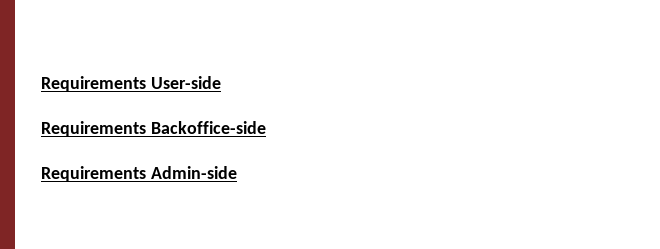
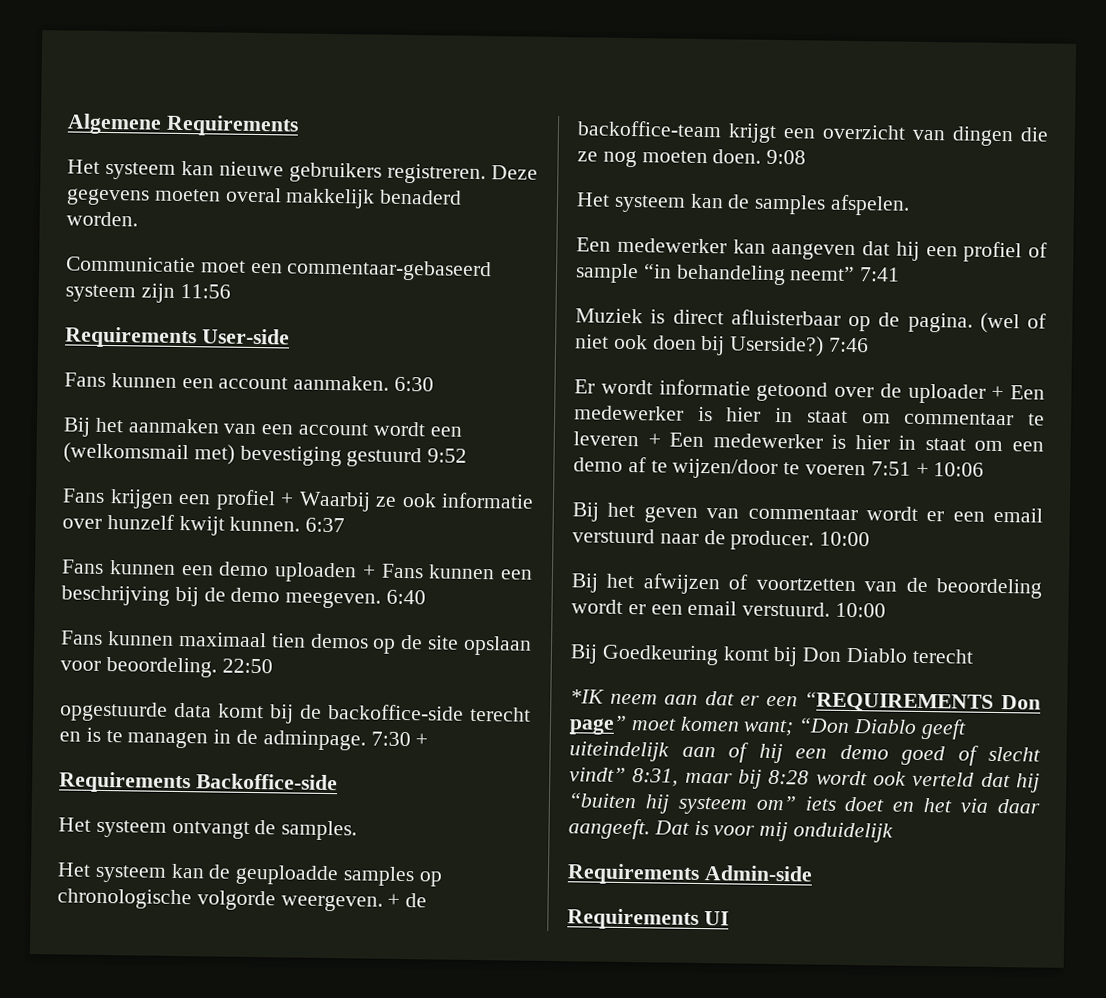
[41,76,221,92] [41,121,266,137] Requirements User-side // Requirements Backoffice-side -> [67,113,299,137] [67,159,538,185] [66,187,463,209] [66,211,138,227] [66,256,493,282] [65,283,231,303] [65,326,290,349] [64,372,435,392] [63,417,462,437] [63,442,468,468] [62,488,534,512] [62,514,346,536] [61,559,533,583] [61,585,427,609] [61,630,532,656] [60,657,273,678] [59,701,531,724] [59,727,429,751] [59,771,338,794] [58,817,358,841] [57,862,442,887] [57,888,428,912] [577,120,1049,147] [577,149,807,168] [576,192,911,216] [576,237,1048,263] [575,263,901,286] [575,308,1047,334] [575,334,870,357] [574,379,1045,404] [574,405,1045,426] [573,431,1044,452] [573,456,985,480] [572,502,1043,523] [572,528,871,551] [571,573,1042,599] [571,599,887,618] [570,644,974,667] [570,689,1041,713] [569,715,967,740] [569,741,1041,766] [569,767,1040,793] [568,792,1041,815] [568,818,894,843] Algemene Requirements // Het systeem kan nieuwe gebruikers registreren. Deze gegevens moeten overal makkelijk benaderd worden. // Communicatie moet een commentaar-gebaseerd systeem zijn 11:56 // Requirements User-side // Fans kunnen een account aanmaken. 6:30 // Bij het aanmaken van een account wordt een (welkomsmail met) bevestiging gestuurd 9:52 // Fans krijgen een profiel + Waarbij ze ook informatie over hunzelf kwijt kunnen. 6:37 // Fans kunnen een demo uploaden + Fans kunnen een beschrijving bij de demo meegeven. 6:40 // Fans kunnen maximaal tien demos op de site opslaan voor beoordeling. 22:50 // opgestuurde data komt bij de backoffice-side terecht en is te managen in de adminpage. 7:30 + // Requirements Backoffice-side // Het systeem ontvangt de samples. // Het systeem kan de geuploadde samples op chronologische volgorde weergeven. + de backoffice-team krijgt een overzicht van dingen die ze nog moeten doen. 9:08 // Het systeem kan de samples afspelen. // Een medewerker kan aangeven dat hij een profiel of sample “in behandeling neemt” 7:41 // Muziek is direct afluisterbaar op de pagina. (wel of niet ook doen bij Userside?) 7:46 // Er wordt informatie getoond over de uploader + Een medewerker is hier in staat om commentaar te leveren + Een medewerker is hier in staat om een demo af te wijzen/door te voeren 7:51 + 10:06 // Bij het geven van commentaar wordt er een email verstuurd naar de producer. 10:00 // Bij het afwijzen of voortzetten van de beoordeling wordt er een email verstuurd. 10:00 // Bij Goedkeuring komt bij Don Diablo terecht // *IK neem aan dat er een “REQUIREMENTS Don page” moet komen want; “Don Diablo geeft uiteindelijk aan of hij een demo goed of slecht vindt” 8:31, maar bij 8:28 wordt ook verteld dat hij “buiten hij systeem om” iets doet en het via daar aangeeft. Dat is voor mij onduidelijk
(237, 172) none -> [567,908,729,930] // Requirements UI

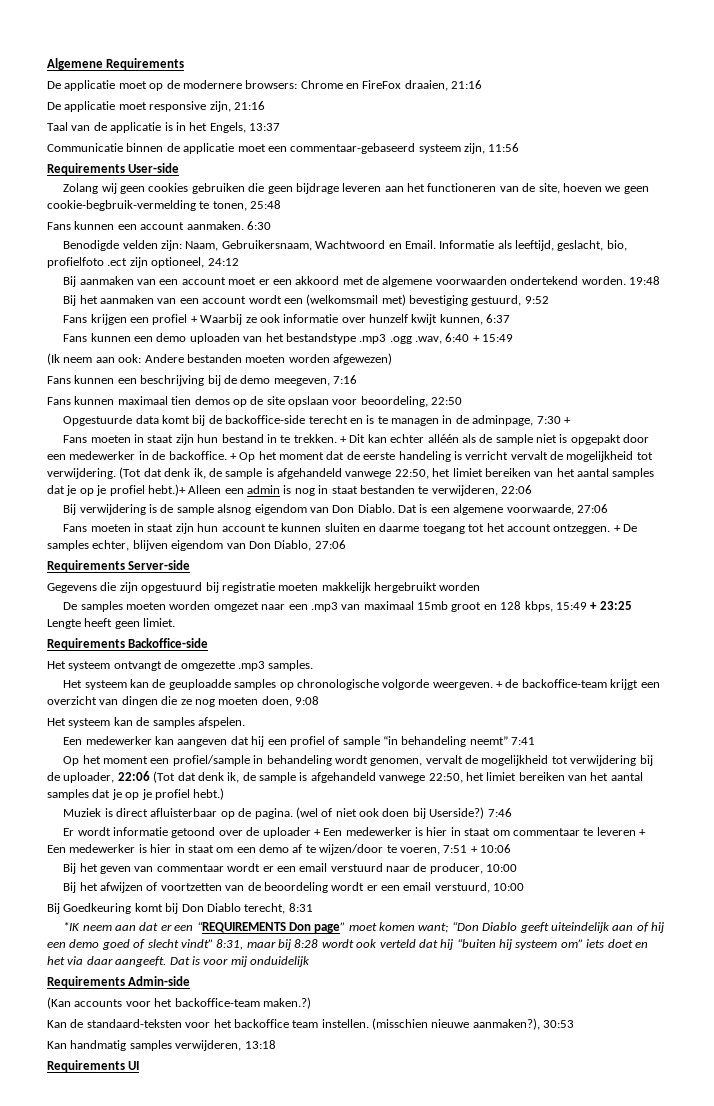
[67,159,538,185] [66,187,463,209] [66,211,138,227] [66,256,196,273] Het systeem kan nieuwe gebruikers registreren. Deze gegevens moeten overal makkelijk benaderd worden. // Communicatie -> [47,80,483,91] [47,101,265,112] [47,122,280,133] [47,143,235,154] De applicatie moet op de modernere browsers: Chrome en FireFox draaien, 21:16 // De applicatie moet responsive zijn, 21:16 // Taal van de applicatie is in het Engels, 13:37 // Communicatie binnen de applicatie
[140,283,175,303] zijn -> [464,143,485,154] zijn,
(290, 336) none -> [63,183,649,194] [47,200,282,211] // Zolang wij geen cookies gebruiken die geen bijdrage leveren aan het functioneren van de site, hoeven we geen cookie-begbruik-vermelding te tonen, 25:48
(435, 384) none -> [63,240,627,251] [47,257,239,268] [63,276,660,287] // Benodigde velden zijn: Naam, Gebruikersnaam, Wachtwoord en Email. Informatie als leeftijd, geslacht, bio, profielfoto .ect zijn optioneel, 24:12 // Bij aanmaken van een account moet er een akkoord met de algemene voorwaarden ondertekend worden. 19:48
[346,447,423,468] gestuurd -> [471,295,522,306] gestuurd,
[229,516,301,532] kunnen. -> [439,314,483,325] kunnen,
[361,564,376,578] + -> [243,333,514,344] [47,353,392,365] van het bestandstype .mp3 .ogg .wav, 6:40 + 15:49 // (Ik neem aan ook: Andere bestanden moeten worden afgewezen) //
[285,589,427,609] meegeven. 6:40 -> [273,375,357,386] meegeven, 7:16
[105,657,217,678] beoordeling. -> [360,396,428,407] beoordeling,
[59,701,168,722] opgestuurde -> [63,415,133,426] Opgestuurde
[262,730,366,751] adminpage. -> [472,415,534,426] adminpage,
(429, 740) none -> [63,434,650,445] [47,451,653,462] [47,467,655,479] [47,484,532,496] [63,504,608,515] [63,523,638,534] [47,540,346,551] [47,560,191,572] [47,582,481,593] [63,601,632,612] [47,618,176,629] // Fans moeten in staat zijn hun bestand in te trekken. + Dit kan echter alléén als de sample niet is opgepakt door een medewerker in de backoffice. + Op het moment dat de eerste handeling is verricht vervalt de mogelijkheid tot verwijdering. (Tot dat denk ik, de sample is afgehandeld vanwege 22:50, het limiet bereiken van het aantal samples dat je op je profiel hebt.)+ Alleen een admin is nog in staat bestanden te verwijderen, 22:06 // Bij verwijdering is de sample alsnog eigendom van Don Diablo. Dat is een algemene voorwaarde, 27:06 // Fans moeten in staat zijn hun account te kunnen sluiten en daarme toegang tot het account ontzeggen. + De samples echter, blijven eigendom van Don Diablo, 27:06 // Requirements Server-side // Gegevens die zijn opgestuurd bij registratie moeten makkelijk hergebruikt worden // De samples moeten worden omgezet naar een .mp3 van maximaal 15mb groot en 128 kbps, 15:49 + 23:25 Lengte heeft geen limiet.
(277, 827) none -> [180,661,265,671] omgezette .mp3
[712,149,762,164] doen. -> [261,696,292,707] doen,
(901, 274) none -> [63,755,653,766] [47,771,643,783] [47,788,225,800] // Op het moment een profiel/sample in behandeling wordt genomen, vervalt de mogelijkheid tot verwijdering bij de uploader, 22:06 (Tot dat denk ik, de sample is afgehandeld vanwege 22:50, het limiet bereiken van het aantal samples dat je op je profiel hebt.)
[805,464,867,476] voeren -> [399,847,440,855] voeren,
[730,530,815,551] producer. -> [429,863,483,874] producer,
[742,601,831,617] verstuurd. -> [434,882,490,893] verstuurd,
[911,648,974,664] terecht -> [244,903,313,914] terecht, 8:31
(813, 873) none -> [47,997,311,1009] [47,1018,575,1030] [47,1040,276,1051] // (Kan accounts voor het backoffice-team maken.?) // Kan de standaard-teksten voor het backoffice team instellen. (misschien nieuwe aanmaken?), 30:53 // Kan handmatig samples verwijderen, 13:18

